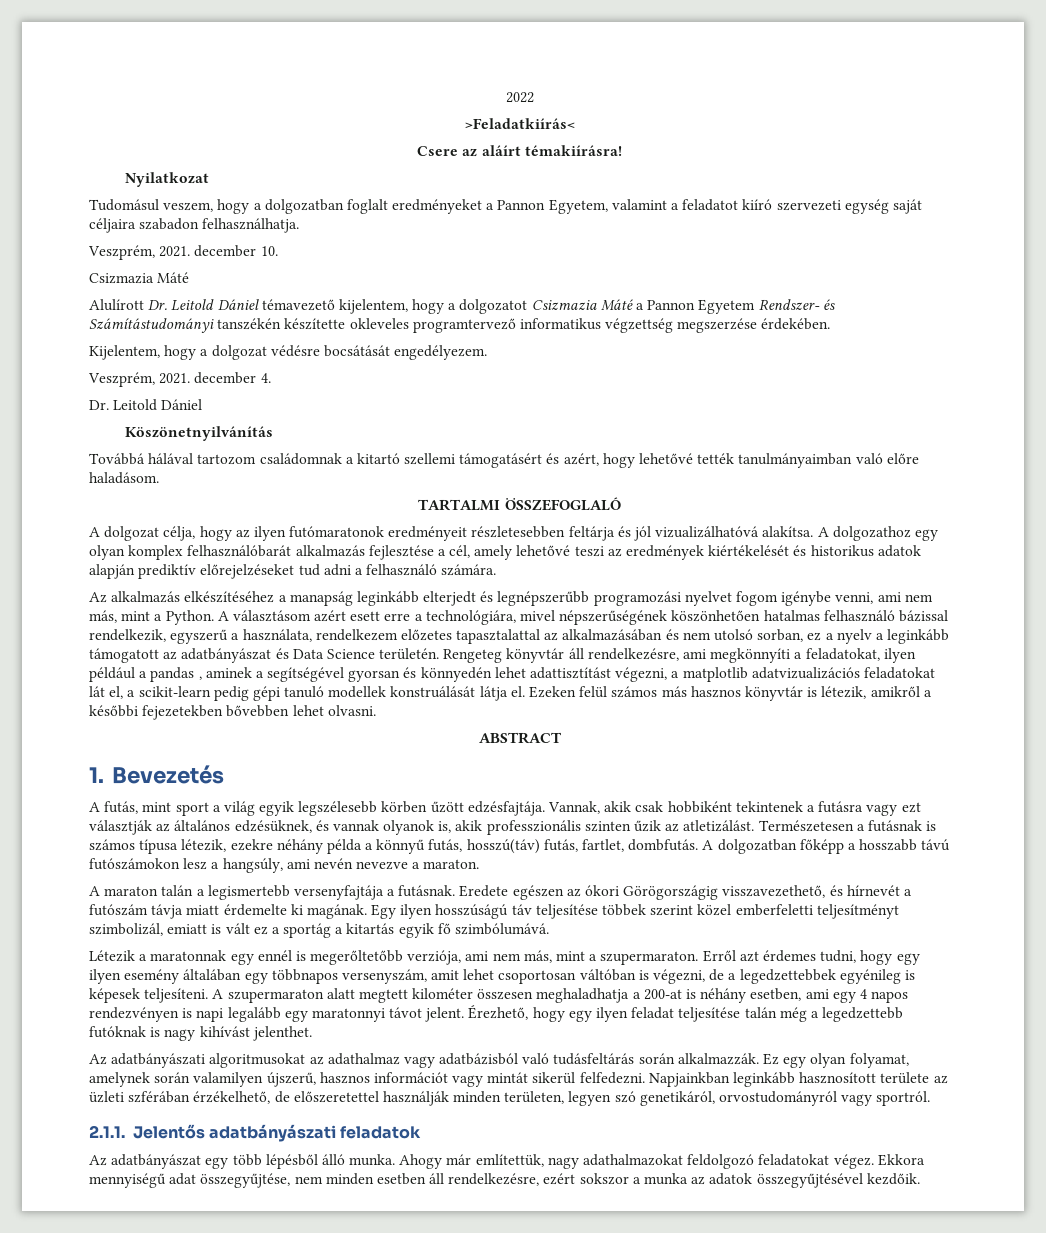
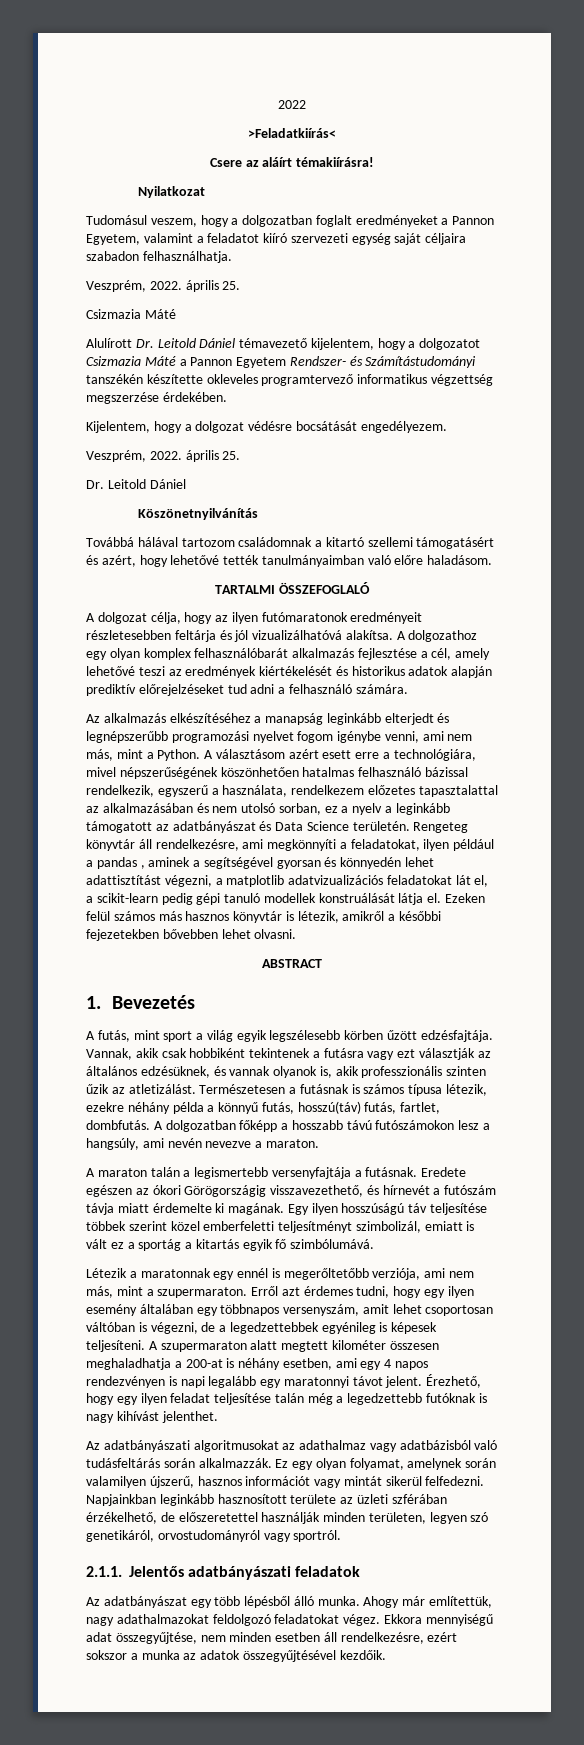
[159,245,278,257] 2021. december 10. -> [149,280,241,292] 2022. április 25.
[159,372,271,384] 2021. december 4. -> [149,450,241,462] 2022. április 25.

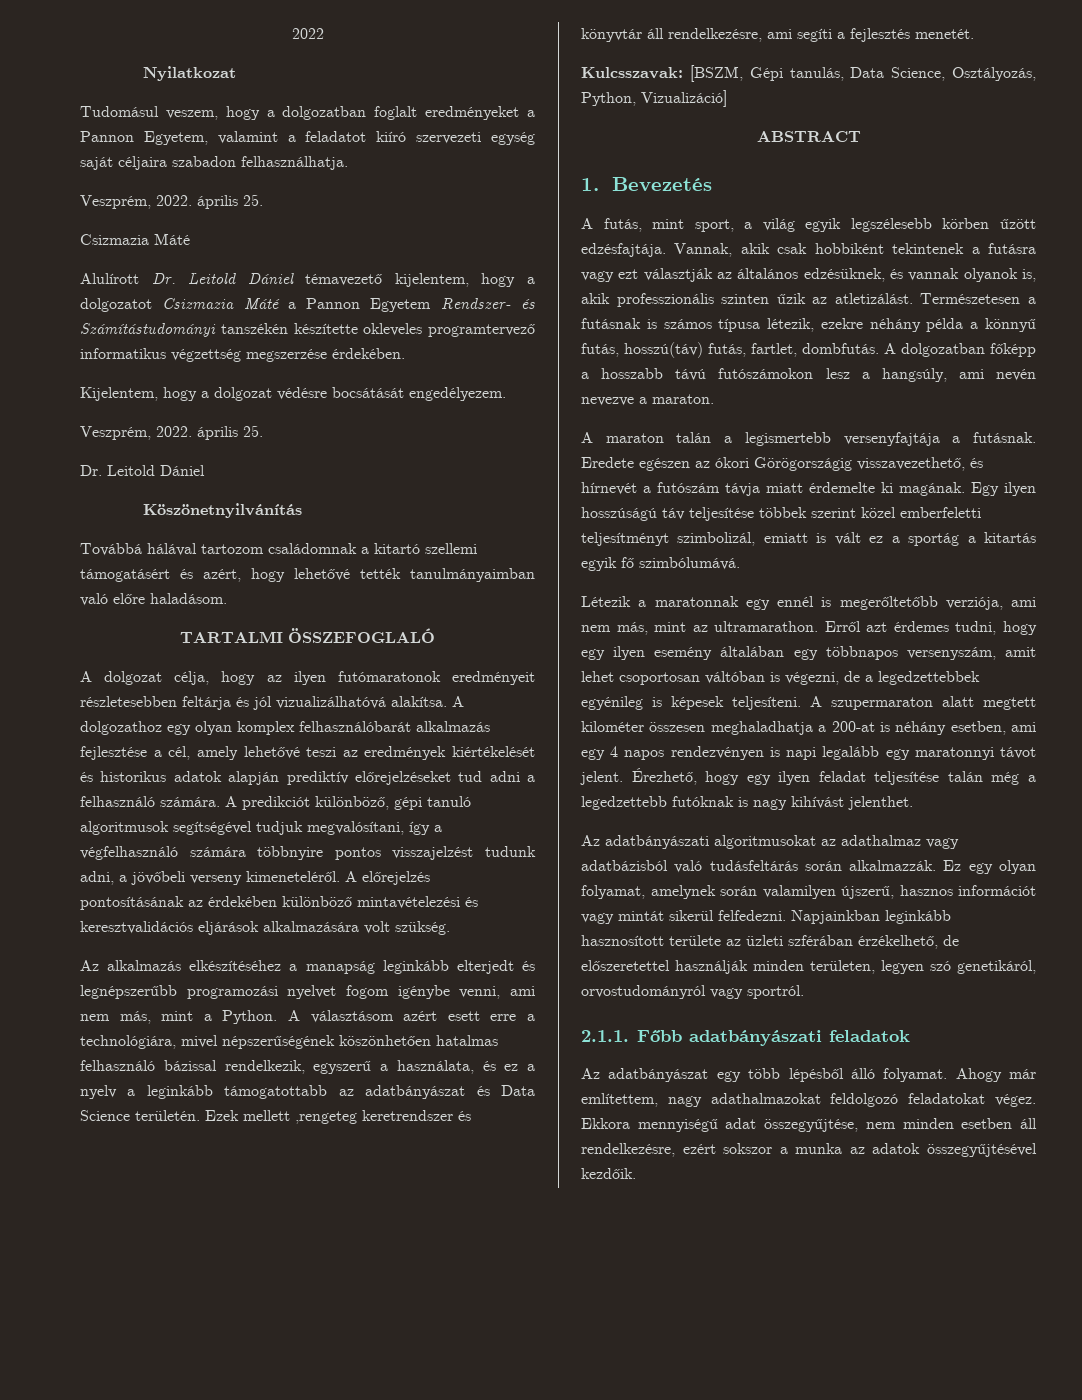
[248,128,336,138] [209,157,375,167] // >Feladatkiírás< // Csere az aláírt témakiírásra! -> (324, 33) none
(408, 689) none -> [225,796,471,810] [80,821,442,835] [80,846,536,860] [80,871,430,885] [80,896,478,910] [80,921,450,935] A predikciót különböző, gépi tanuló algoritmusok segítségével tudjuk megvalósítani, így a végfelhasználó számára többnyire pontos visszajelzést tudunk adni, a jövőbeli verseny kimeneteléről. A előrejelzés pontosításának az érdekében különböző mintavételezési és keresztvalidációs eljárások alkalmazására volt szükség.
[291,785,498,797] [86,803,321,815] rendelkezem előzetes tapasztalattal az alkalmazásában és nem utolsó sorban, -> [482,1061,496,1071] és
[86,821,152,833] támogatott -> [224,1085,328,1099] támogatottabb
[413,822,469,833] [86,839,495,851] [86,857,435,869] [86,875,489,887] [86,893,486,905] [86,911,442,923] [86,929,297,941] Rengeteg könyvtár áll rendelkezésre, ami megkönnyíti a feladatokat, ilyen például a pandas , aminek a segítségével gyorsan és könnyedén lehet adattisztítást végezni, a matplotlib adatvizualizációs feladatokat lát el, a scikit-learn pedig gépi tanuló modellek konstruálását látja el. Ezeken felül számos más hasznos könyvtár is létezik, amikről a későbbi fejezetekben bővebben lehet olvasni. -> [205,1110,471,1124] [581,28,974,42] [581,65,1036,82] [581,90,727,107] Ezek mellett ,rengeteg keretrendszer és könyvtár áll rendelkezésre, ami segíti a fejlesztés menetét. // Kulcsszavak: [BSZM, Gépi tanulás, Data Science, Osztályozás, Python, Vizualizáció]
[163,1031,193,1042] sport -> [694,219,734,232] sport,
[146,1287,248,1298] a szupermaraton. -> [692,621,819,632] az ultramarathon.
[129,1566,184,1577] Jelentős -> [637,1030,682,1042] Főbb
[317,1596,360,1606] munka. -> [883,1068,948,1082] folyamat.
[429,1596,493,1608] említettük, -> [581,1093,658,1107] említettem,

